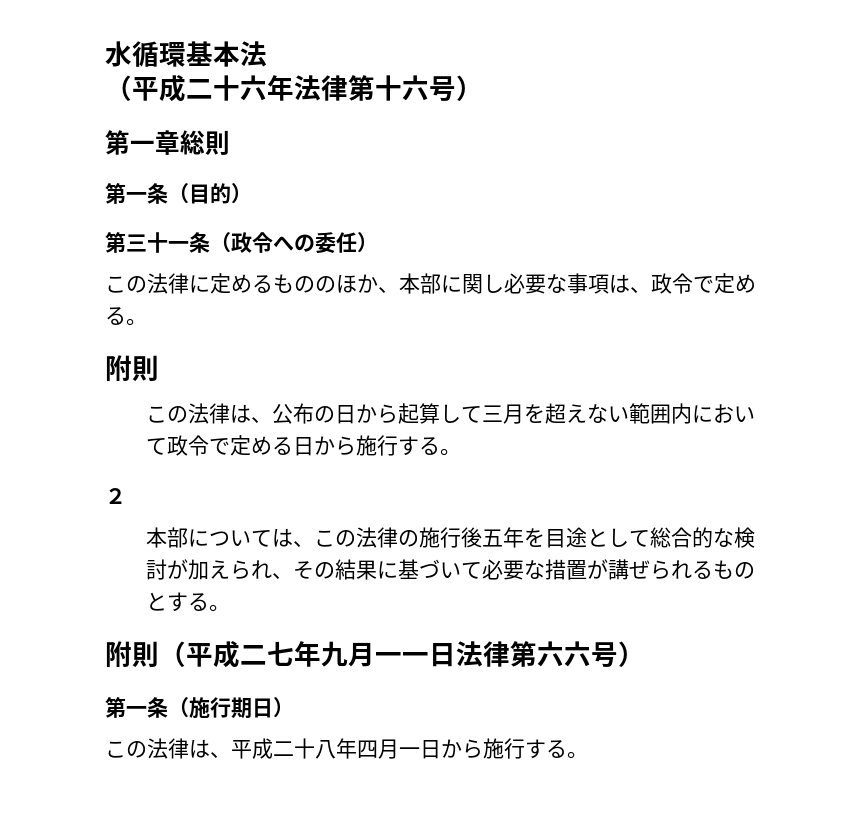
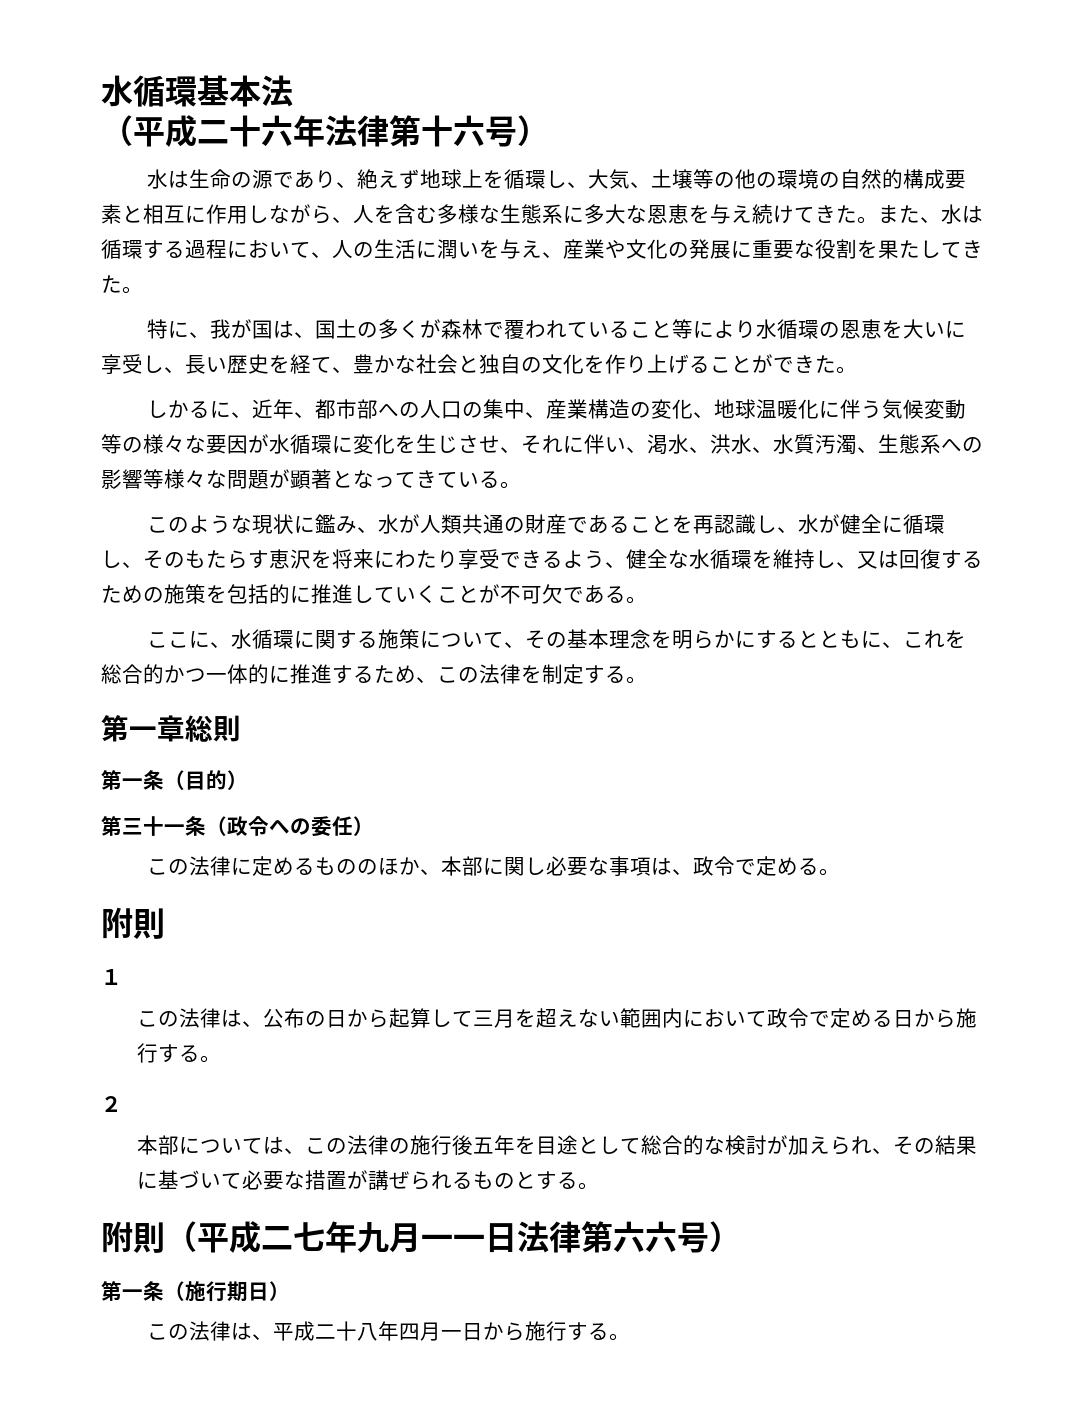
(483, 88) none -> [147,169,967,189] [101,204,983,224] [101,239,983,259] [101,275,143,294] [147,319,967,339] [101,354,857,375] [147,399,967,419] [101,434,983,455] [101,469,521,489] [147,514,946,534] [101,549,983,570] [101,584,647,604] [147,629,967,649] [101,664,647,684] // 水は生命の源であり、絶えず地球上を循環し、大気、土壌等の他の環境の自然的構成要素と相互に作用しながら、人を含む多様な生態系に多大な恩恵を与え続けてきた。また、水は循環する過程において、人の生活に潤いを与え、産業や文化の発展に重要な役割を果たしてきた。 // 特に、我が国は、国土の多くが森林で覆われていること等により水循環の恩恵を大いに享受し、長い歴史を経て、豊かな社会と独自の文化を作り上げることができた。 // しかるに、近年、都市部への人口の集中、産業構造の変化、地球温暖化に伴う気候変動等の様々な要因が水循環に変化を生じさせ、それに伴い、渇水、洪水、水質汚濁、生態系への影響等様々な問題が顕著となってきている。 // このような現状に鑑み、水が人類共通の財産であることを再認識し、水が健全に循環し、そのもたらす恵沢を将来にわたり享受できるよう、健全な水循環を維持し、又は回復するための施策を包括的に推進していくことが不可欠である。 // ここに、水循環に関する施策について、その基本理念を明らかにするとともに、これを総合的かつ一体的に推進するため、この法律を制定する。
(159, 368) none -> [101,969,122,985] // １

